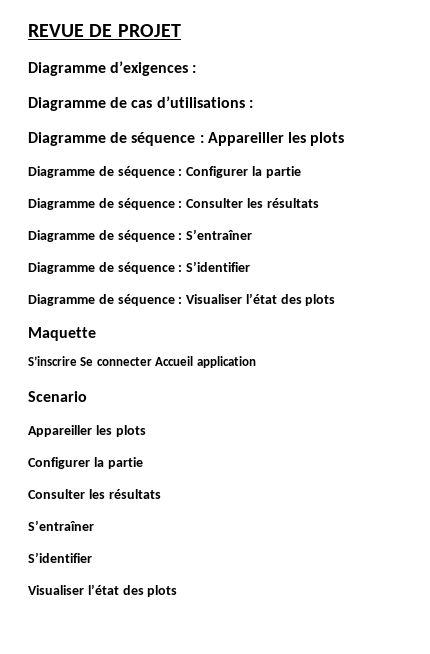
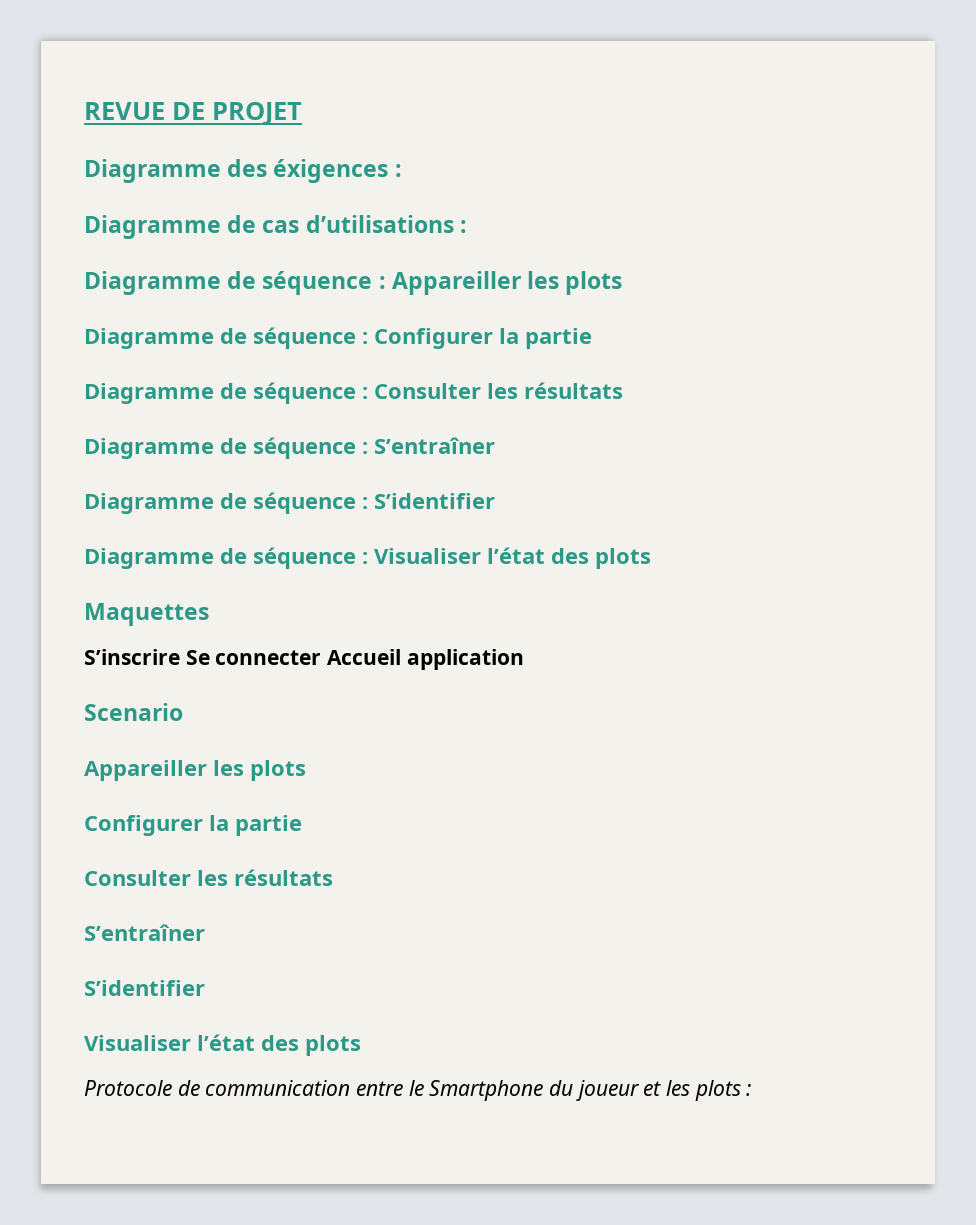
[110,61,189,76] d’exigences -> [227,159,389,183] des éxigences
[28,327,96,341] Maquette -> [84,603,209,626] Maquettes
(178, 591) none -> [84,1080,752,1101] // Protocole de communication entre le Smartphone du joueur et les plots :

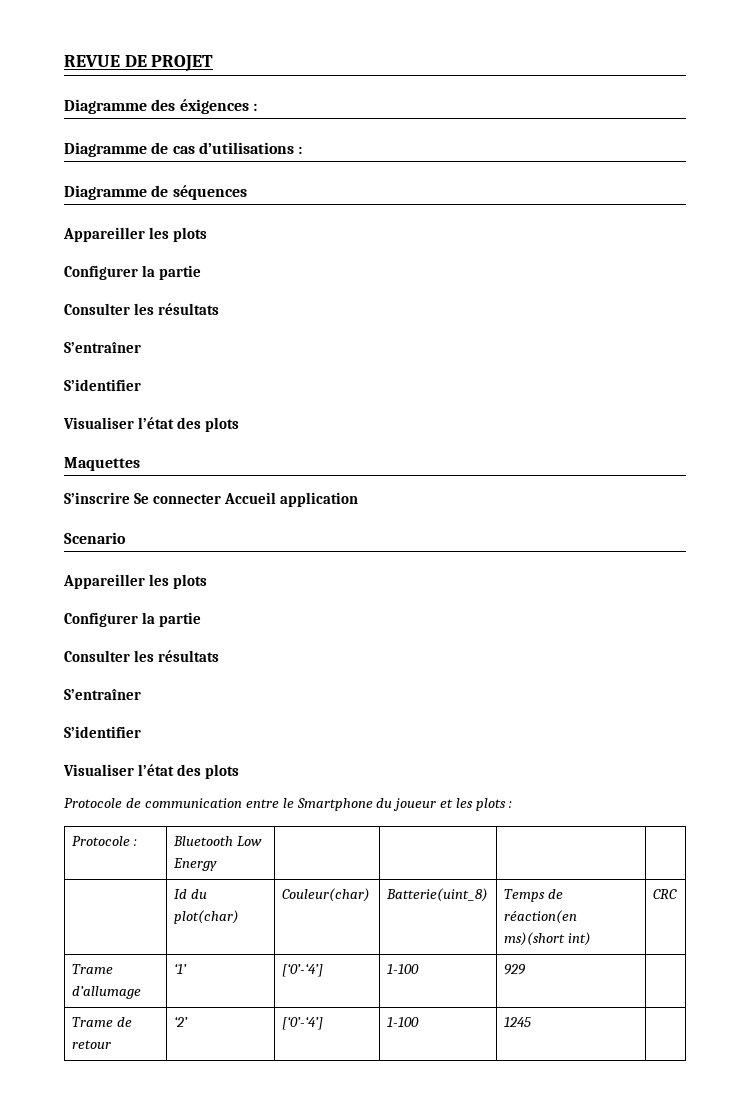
[262,271,623,295] [84,327,592,349] [84,382,623,404] [84,437,495,459] [84,492,495,514] [84,547,368,569] séquence : Appareiller les plots // Diagramme de séquence : Configurer la partie // Diagramme de séquence : Consulter les résultats // Diagramme de séquence : S’entraîner // Diagramme de séquence : S’identifier // Diagramme de séquence : -> [172,185,247,200] [63,227,208,242] [64,265,202,280] [64,303,220,315] [64,342,141,353] [64,379,141,391] séquences // Appareiller les plots // Configurer la partie // Consulter les résultats // S’entraîner // S’identifier //
(752, 1090) none -> [71,836,137,846] [172,836,262,846] [172,858,217,871] [173,889,207,899] [173,910,239,924] [281,888,370,902] [385,888,488,902] [503,889,563,902] [503,910,577,924] [503,932,591,946] [652,889,677,899] [71,964,113,974] [71,986,141,999] [173,963,187,974] [281,963,323,977] [386,964,419,974] [503,964,526,975] [71,1017,132,1027] [71,1040,111,1049] [173,1016,188,1027] [281,1016,323,1030] [386,1017,419,1027] [503,1017,531,1027] // Protocole : | Bluetooth Low Energy | | | | // | Id du plot(char) | Couleur(char) | Batterie(uint_8) | Temps de réaction(en ms)(short int) | CRC // Trame d’allumage | ‘1’ | [‘0’-‘4’] | 1-100 | 929 | // Trame de retour | ‘2’ | [‘0’-‘4’] | 1-100 | 1245 |

